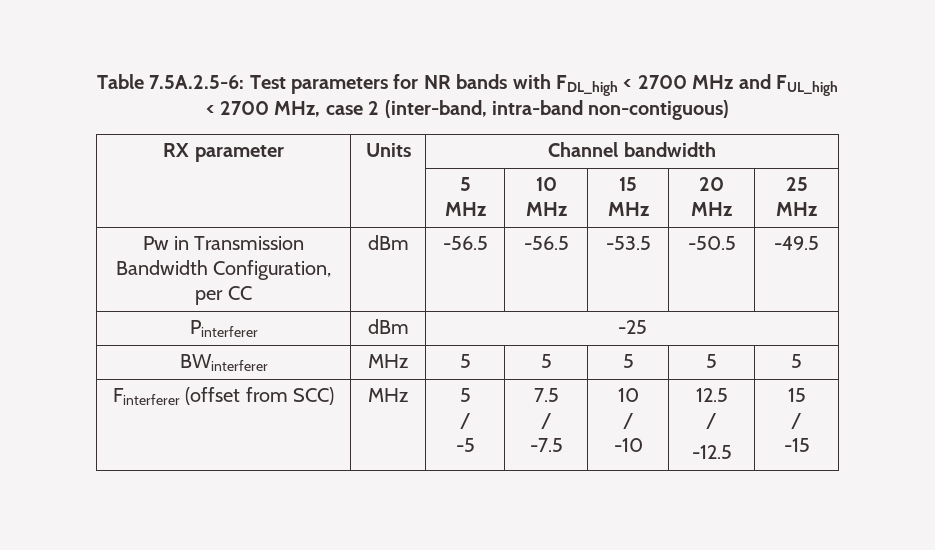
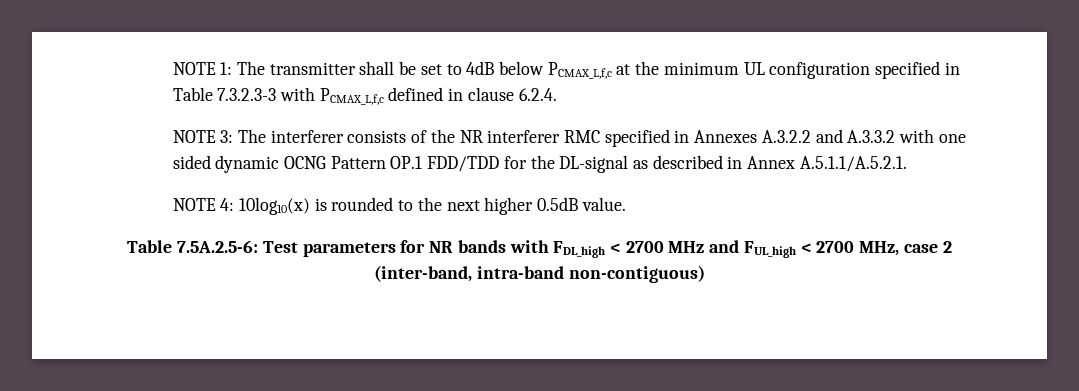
(96, 81) none -> [172,61,960,79] [172,87,557,105] [172,129,966,147] [172,155,907,173] [172,197,626,215] NOTE 1: The transmitter shall be set to 4dB below PCMAX_L,f,c at the minimum UL configuration specified in Table 7.3.2.3-3 with PCMAX_L,f,c defined in clause 6.2.4. // NOTE 3: The interferer consists of the NR interferer RMC specified in Annexes A.3.2.2 and A.3.3.2 with one sided dynamic OCNG Pattern OP.1 FDD/TDD for the DL-signal as described in Annex A.5.1.1/A.5.2.1. // NOTE 4: 10log10(x) is rounded to the next higher 0.5dB value. //
[163,143,284,162] [365,143,411,157] [548,142,716,157] [459,177,471,191] [444,202,487,216] [535,177,557,191] [525,202,568,216] [619,177,637,191] [607,202,650,216] [699,177,724,191] [691,202,733,216] [785,177,808,191] [776,202,818,216] [142,236,305,250] [115,260,332,280] [195,286,252,305] [367,235,409,250] [442,236,488,250] [523,236,569,250] [605,236,651,250] [687,236,736,250] [774,236,819,250] [189,320,258,337] [367,319,409,334] [617,320,647,334] [179,354,268,371] [368,354,408,368] [459,354,471,368] [540,354,552,368] [622,354,634,368] [706,354,717,368] [791,354,802,368] [112,387,335,405] [368,388,408,402] [459,388,471,402] [459,413,471,429] [455,438,475,452] [533,388,559,402] [540,413,552,429] [529,438,563,452] [617,388,639,402] [622,413,634,429] [613,438,643,452] [695,388,728,402] [706,413,717,429] [691,445,732,459] [787,388,806,402] [791,413,802,429] [783,438,810,452] // RX parameter | Units | Channel bandwidth // | | 5 MHz | 10 MHz | 15 MHz | 20 MHz | 25 MHz // Pw in Transmission Bandwidth Configuration, per CC | dBm | -56.5 | -56.5 | -53.5 | -50.5 | -49.5 // Pinterferer | dBm | -25 // BWinterferer | MHz | 5 | 5 | 5 | 5 | 5 // Finterferer (offset from SCC) | MHz | 5 // / // -5 | 7.5 // / // -7.5 | 10 // / // -10 | 12.5 // / // -12.5 | 15 // / // -15 -> (705, 274) none

